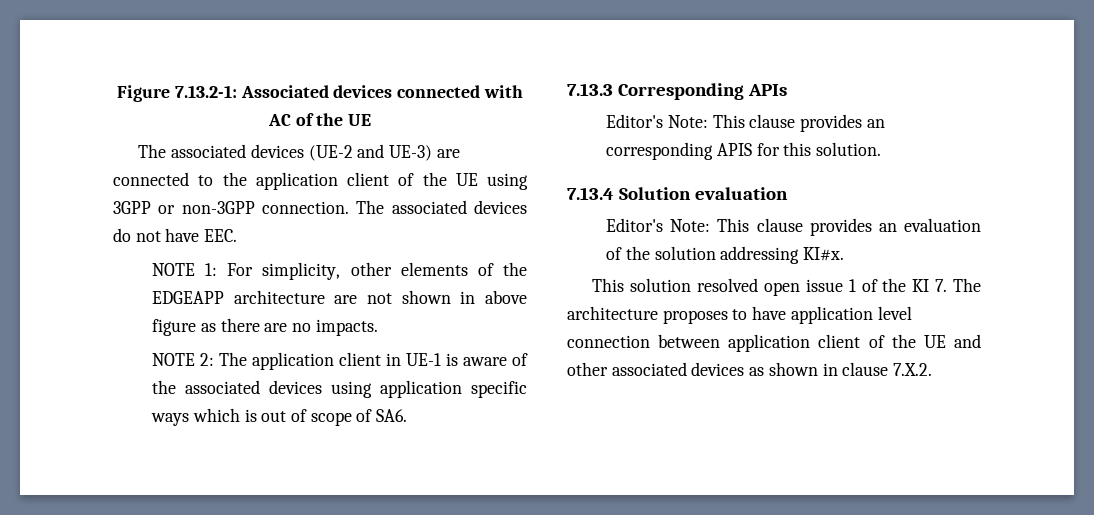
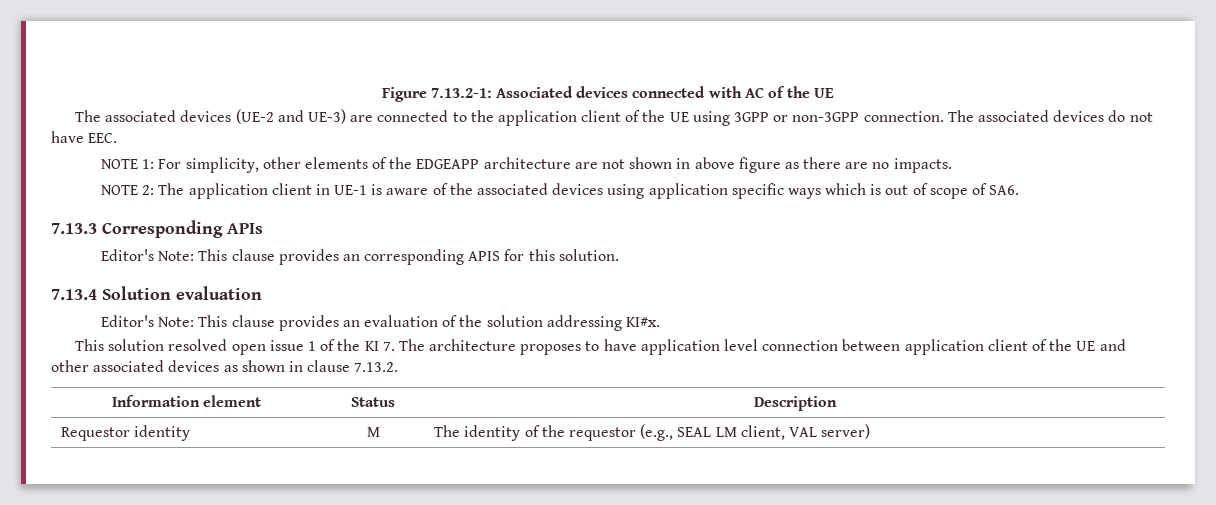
[893,363,933,376] 7.X.2. -> [354,362,399,372] [111,395,262,407] [351,397,395,407] [753,396,837,411] [61,425,191,441] [366,427,380,437] [434,424,871,441] 7.13.2. // Information element | Status | Description // Requestor identity | M | The identity of the requestor (e.g., SEAL LM client, VAL server)

